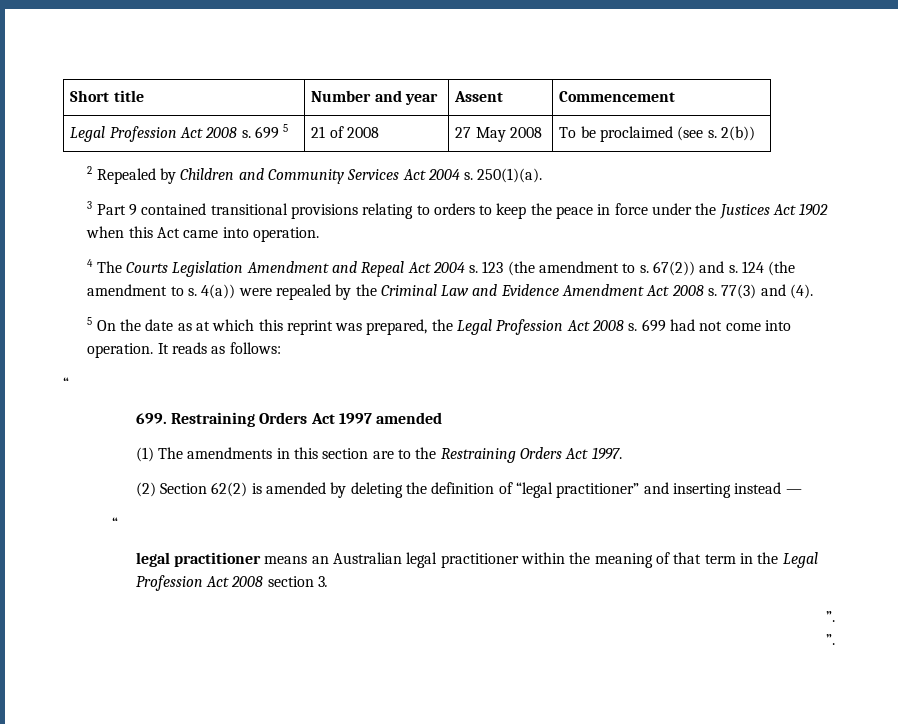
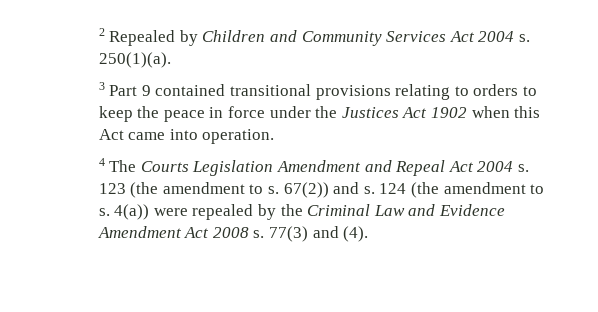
[70,90,144,102] [311,90,438,105] [454,91,504,102] [559,91,676,102] [70,124,289,142] [311,126,379,138] [455,127,542,142] [559,126,755,142] Short title | Number and year | Assent | Commencement // Legal Profession Act 2008 s. 699 5 | 21 of 2008 | 27 May 2008 | To be proclaimed (see s. 2(b)) // -> (98, 32) none
[87,317,791,335] [87,342,281,358] [63,377,69,389] [135,412,443,427] [135,447,622,463] [135,482,802,498] [111,517,118,529] [135,552,818,568] [135,575,329,591] [826,611,835,622] [826,634,835,645] // 5 On the date as at which this reprint was prepared, the Legal Profession Act 2008 s. 699 had not come into operation. It reads as follows: // “ // 699. Restraining Orders Act 1997 amended // (1) The amendments in this section are to the Restraining Orders Act 1997. // (2) Section 62(2) is amended by deleting the definition of “legal practitioner” and inserting instead — // “ // legal practitioner means an Australian legal practitioner within the meaning of that term in the Legal Profession Act 2008 section 3. // ”. // ”. -> (369, 234) none

